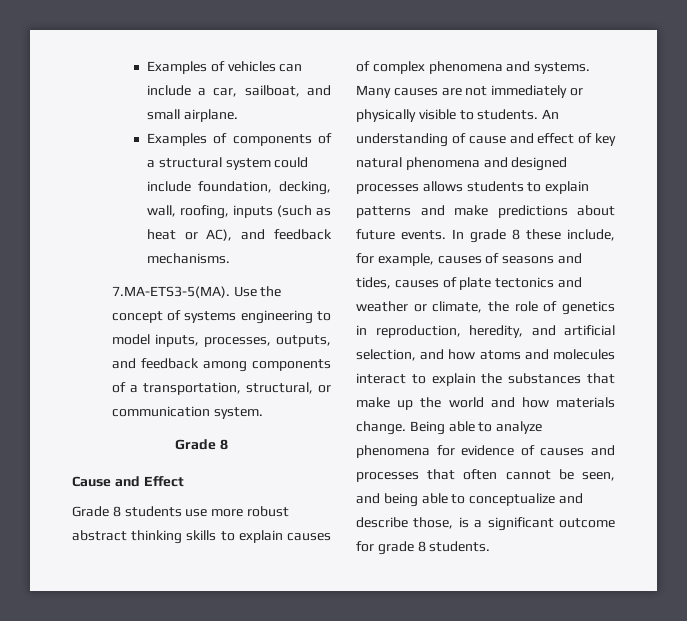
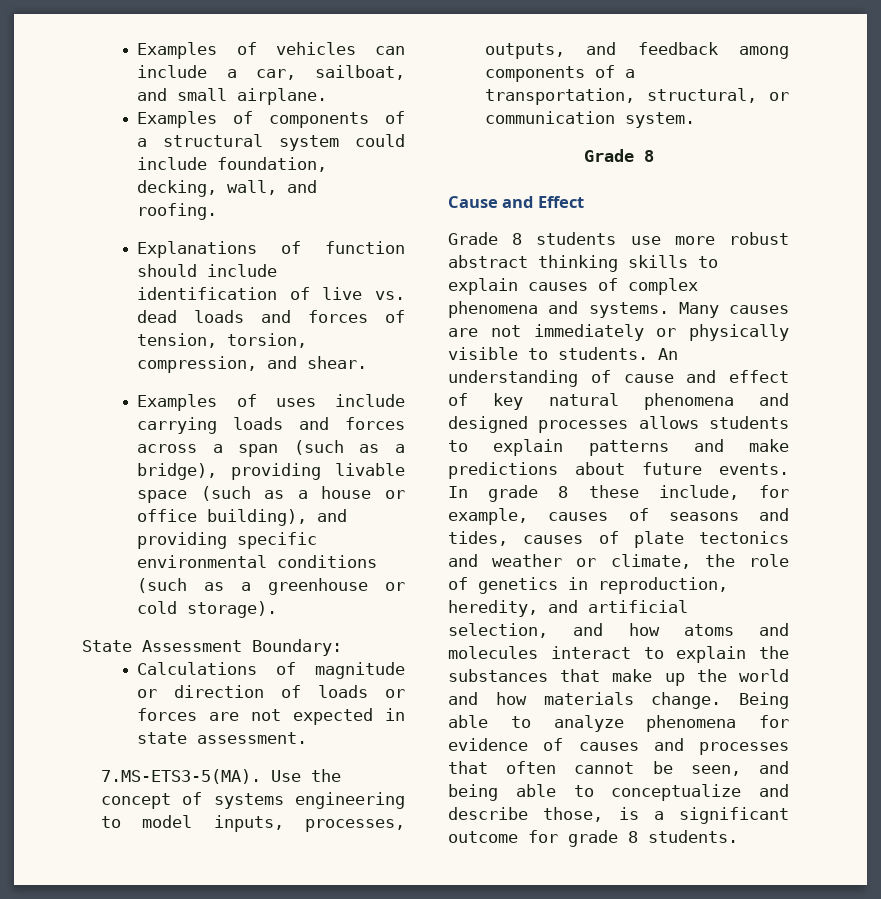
[179,205,331,219] [146,229,332,241] [146,253,230,264] [111,286,230,298] roofing, inputs (such as heat or AC), and feedback mechanisms. // 7.MA-ETS3-5(MA). -> [287,180,318,193] [137,203,218,220] [137,241,405,258] [137,264,278,277] [137,287,405,300] [137,310,406,323] [137,333,308,348] [137,356,368,373] [137,394,405,411] [137,417,405,434] [137,440,405,457] [137,463,405,480] [137,486,405,503] [137,509,348,526] [137,532,318,549] [137,555,378,568] [137,578,406,595] [137,601,278,618] [82,639,343,656] [137,662,405,679] [137,685,406,698] [137,708,406,725] [137,732,308,744] [100,769,261,784] and roofing. // Explanations of function should include identification of live vs. dead loads and forces of tension, torsion, compression, and shear. // Examples of uses include carrying loads and forces across a span (such as a bridge), providing livable space (such as a house or office building), and providing specific environmental conditions (such as a greenhouse or cold storage). // State Assessment Boundary: // Calculations of magnitude or direction of loads or forces are not expected in state assessment. // 7.MS-ETS3-5(MA).

